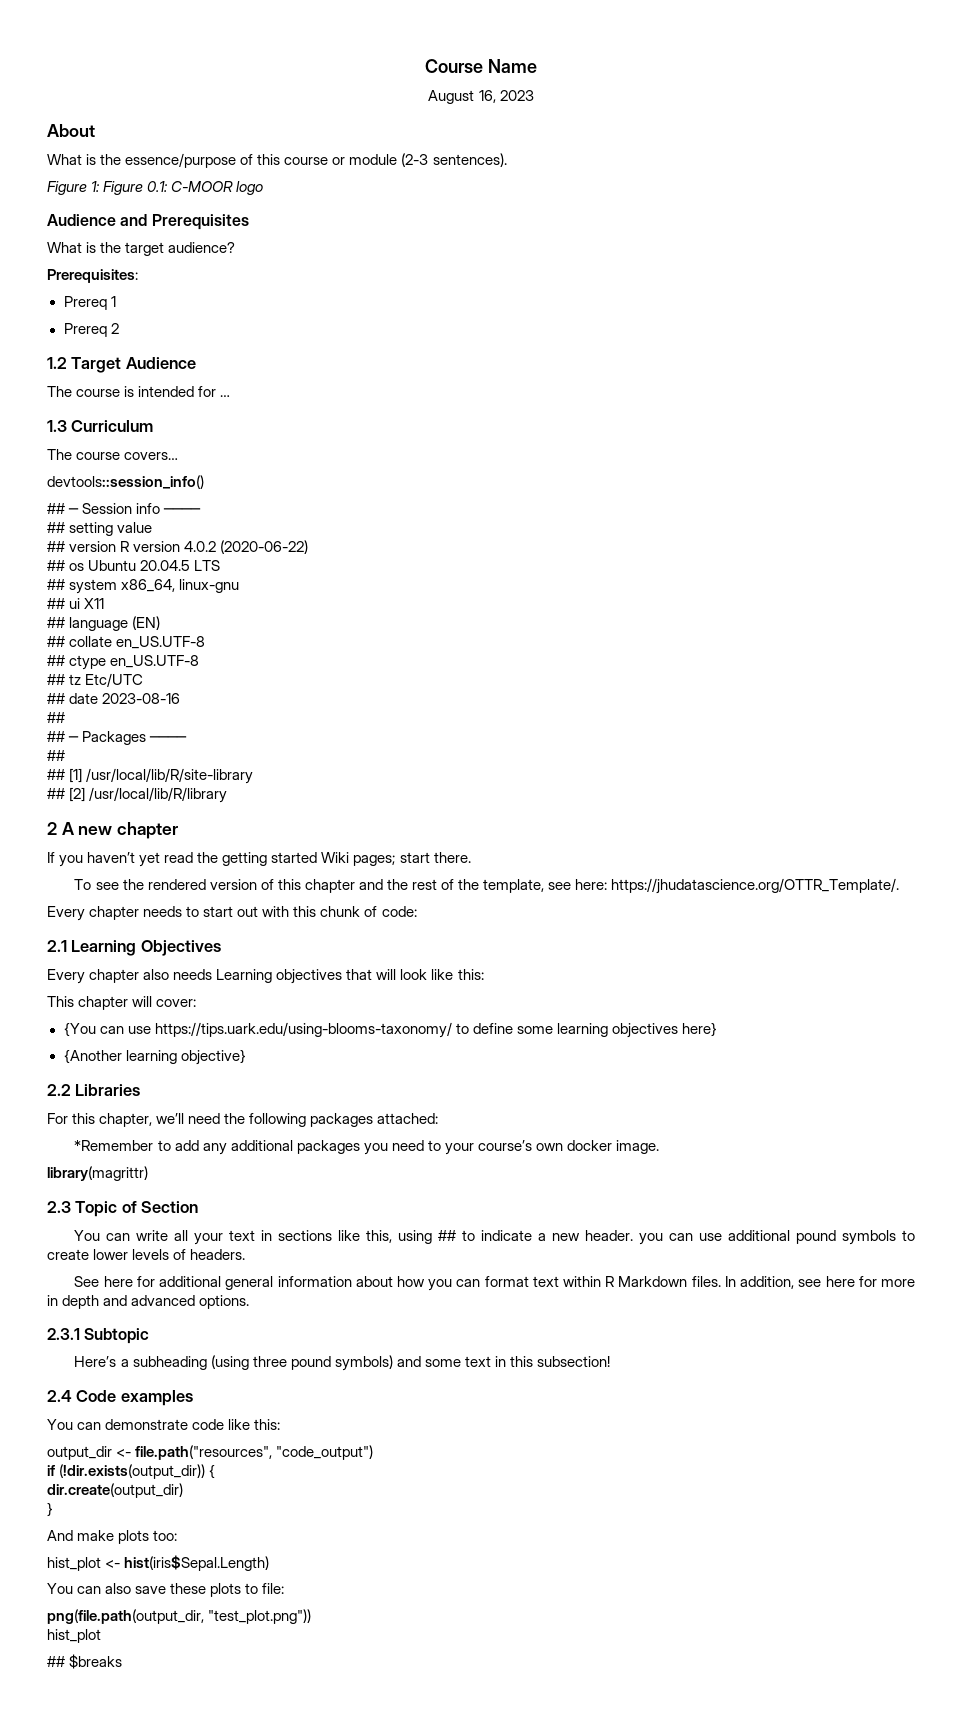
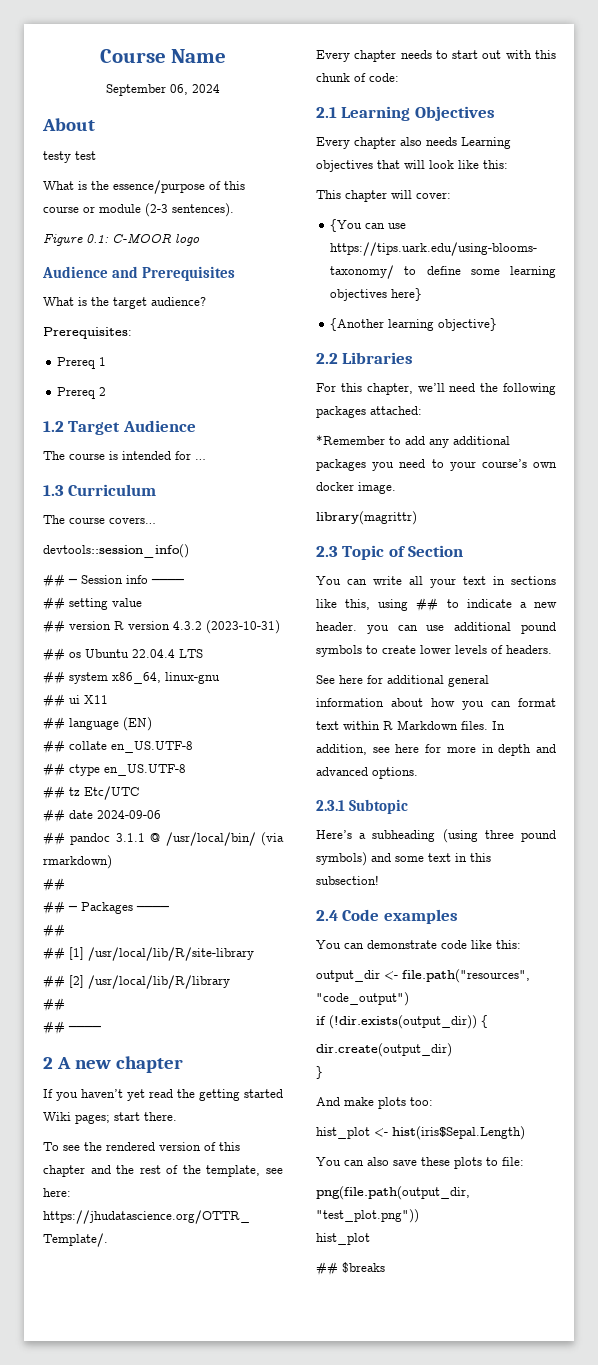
[428,90,534,104] August 16, 2023 -> [106,84,220,96] September 06, 2024
(95, 130) none -> [43,151,96,163] // testy test
[91,181,144,195] 1: Figure -> (83, 240) none
[184,540,309,554] 4.0.2 (2020-06-22) -> [173,620,280,634] 4.3.2 (2023-10-31)
[140,560,191,571] 20.04.5 -> [132,649,175,658] 22.04.4
[102,693,181,704] 2023-08-16 -> [97,810,161,819] [43,832,284,846] [43,855,112,869] 2024-09-06 // ## pandoc 3.1.1 @ /usr/local/bin/ (via rmarkdown)
(228, 795) none -> [43,998,65,1012] [43,1021,101,1035] // ## // ## ────

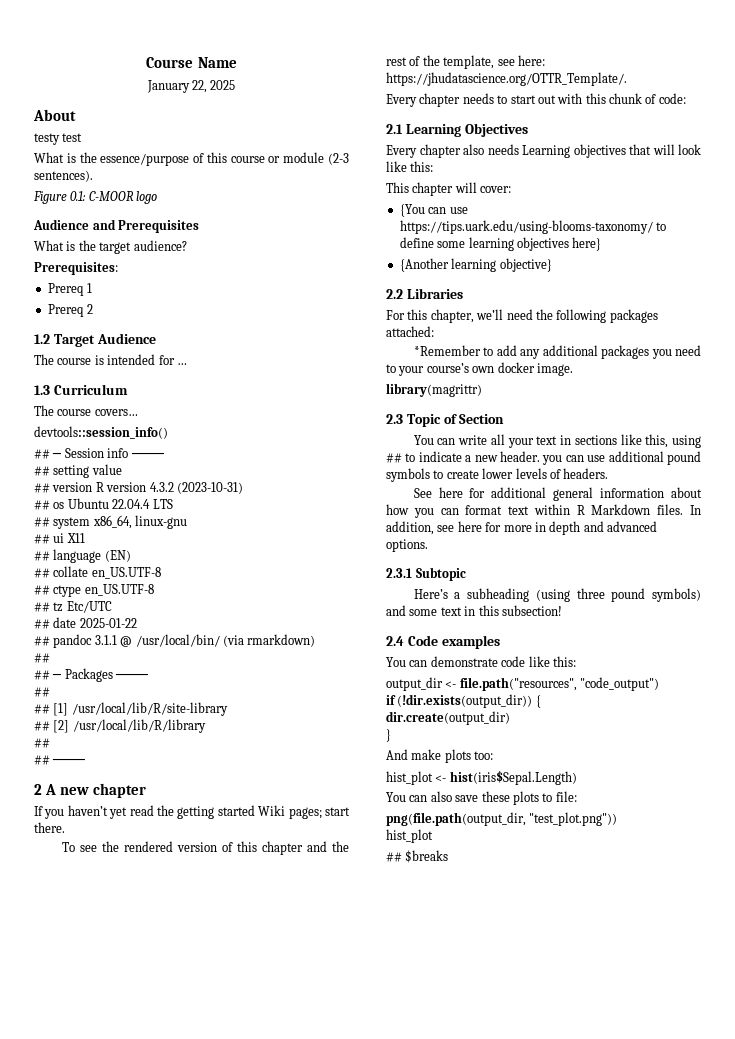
[106,84,220,96] September 06, 2024 -> [146,80,236,93] January 22, 2025
[97,810,161,819] 2024-09-06 -> [79,618,137,628] 2025-01-22

